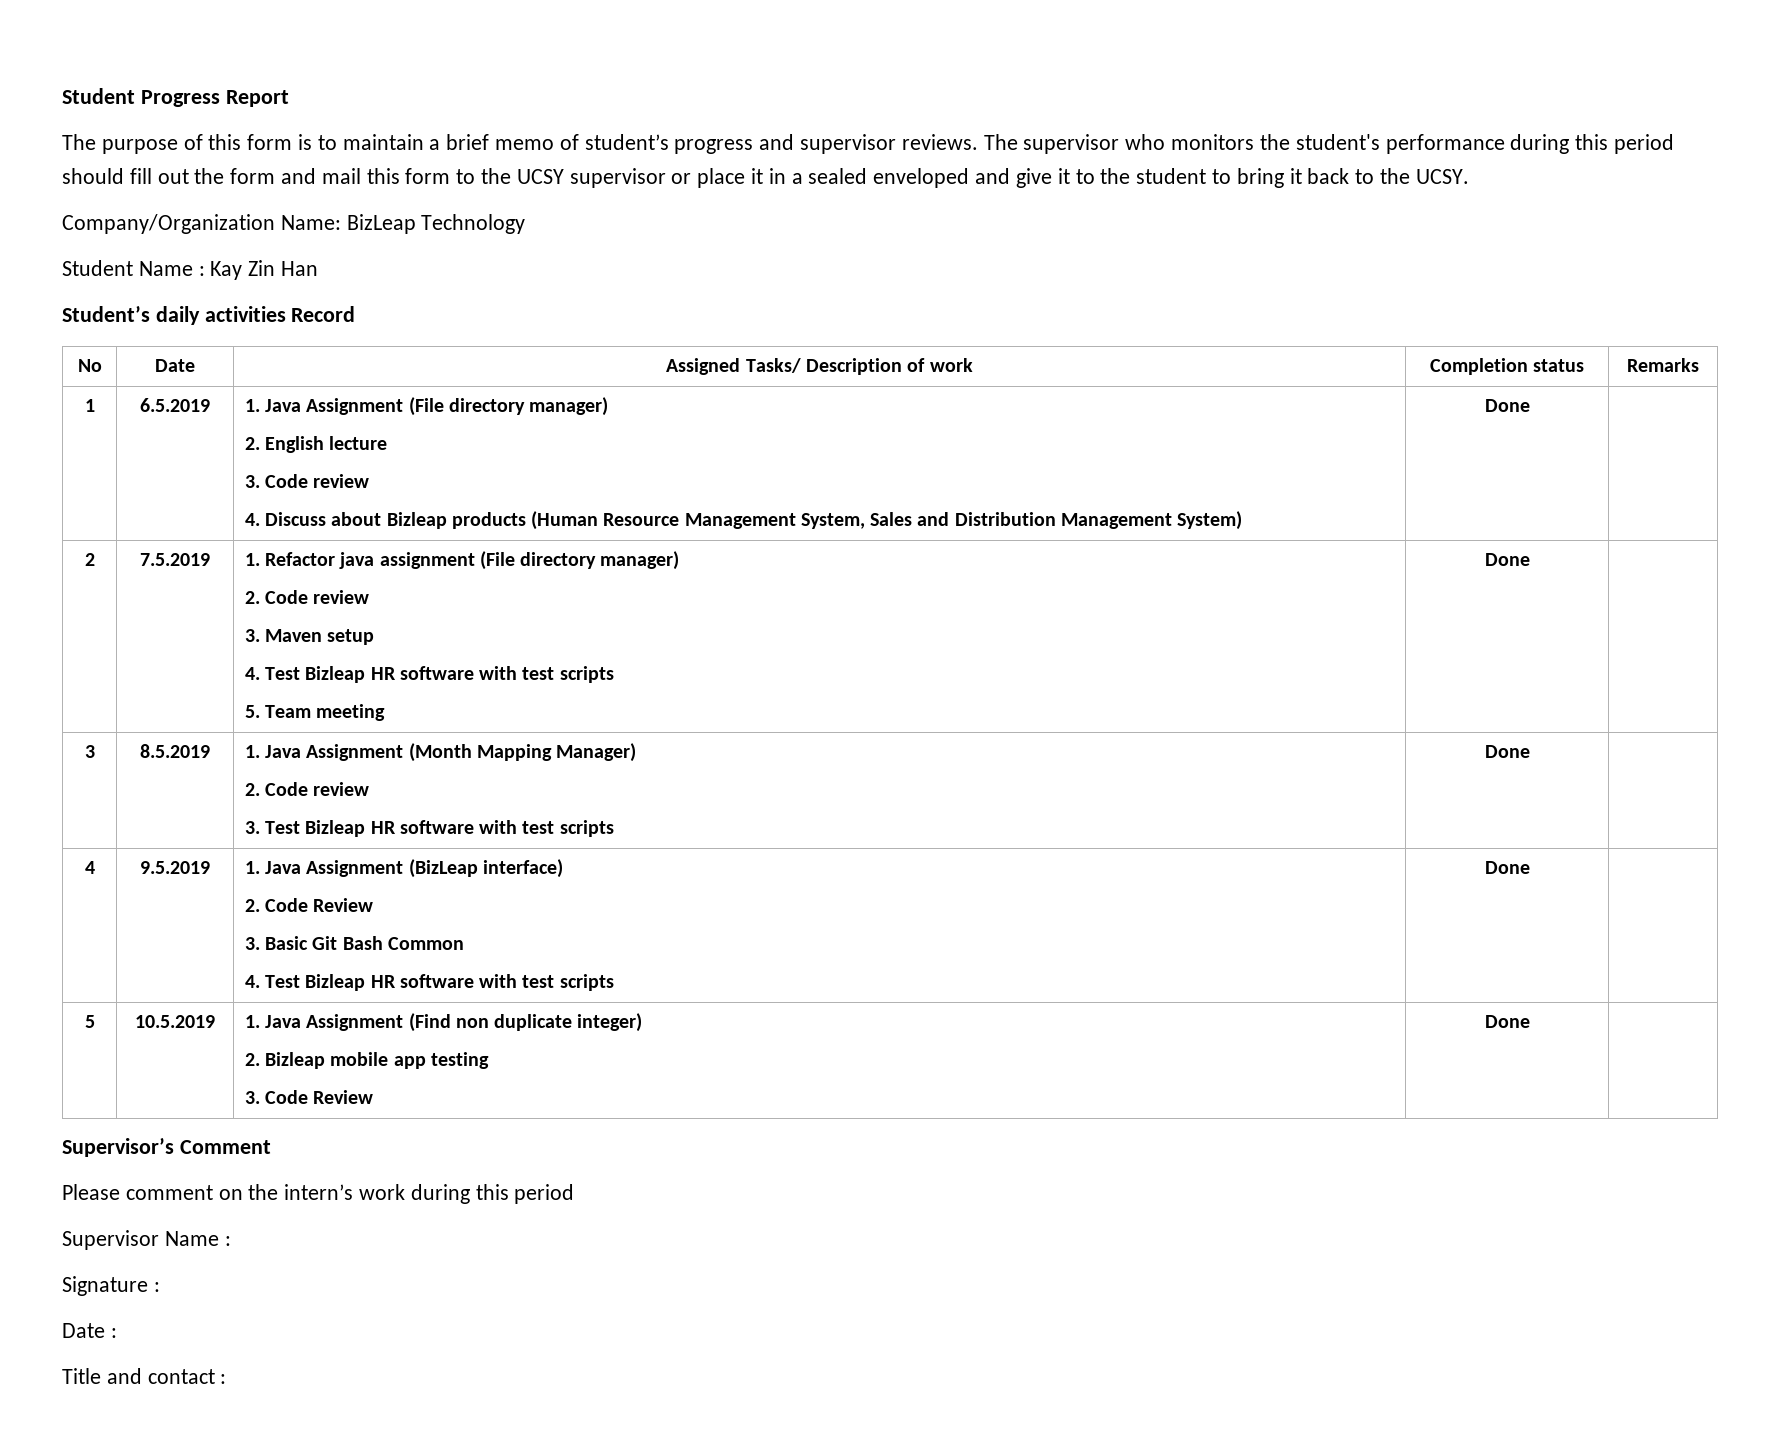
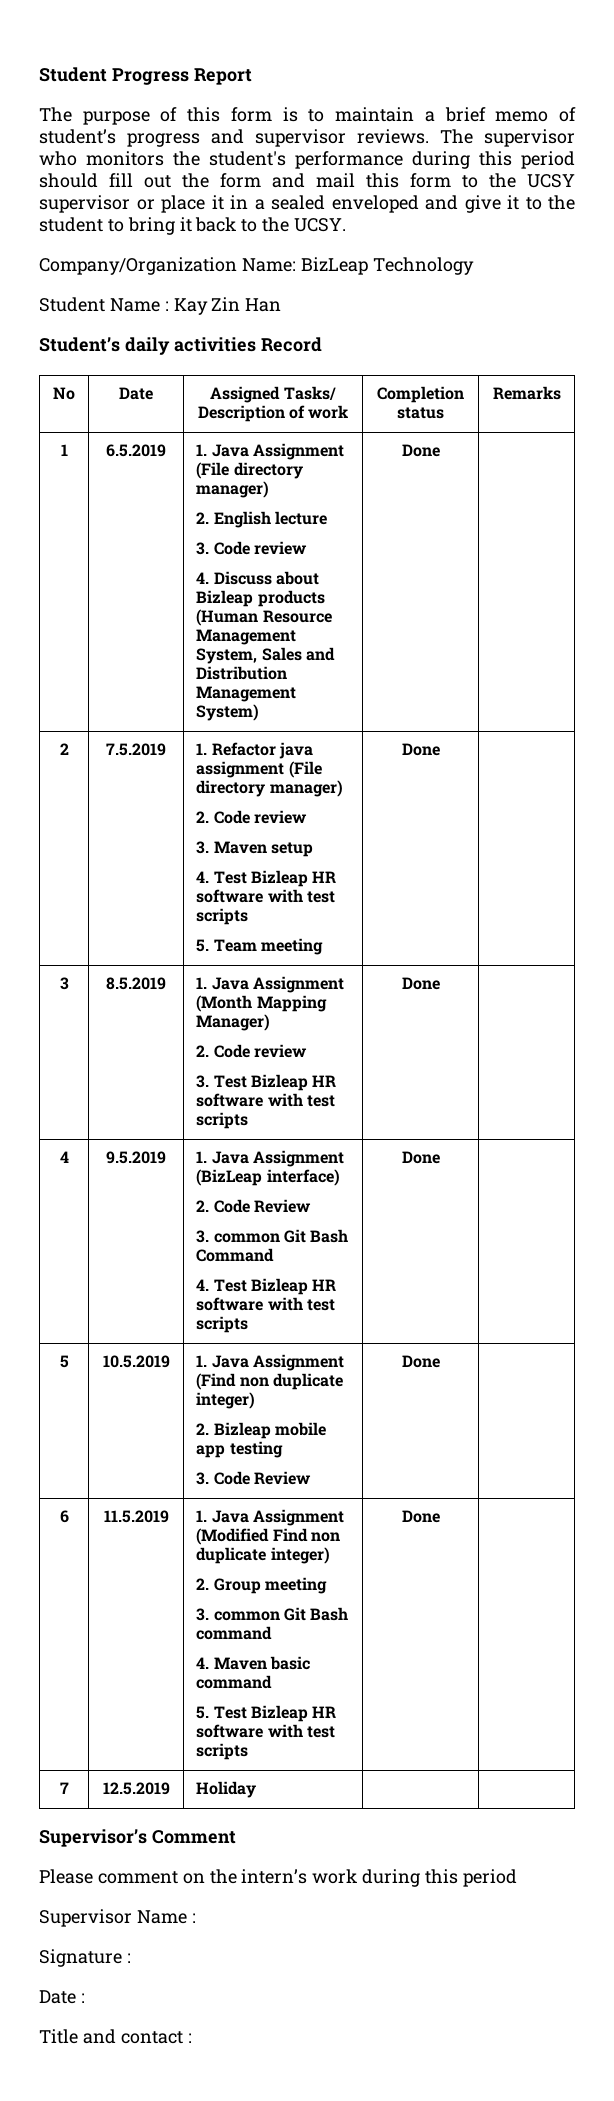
[264,936,464,950] Basic Git Bash Common -> [213,1229,349,1243] [196,1248,275,1262] common Git Bash Command
(1530, 1021) none -> [59,1510,69,1523] [103,1510,169,1523] [196,1509,345,1526] [196,1528,341,1545] [196,1547,330,1564] [196,1577,328,1594] [196,1607,349,1621] [196,1626,273,1640] [196,1656,311,1670] [196,1675,273,1689] [196,1705,337,1722] [196,1724,336,1738] [196,1743,249,1760] [401,1510,440,1523] [59,1782,69,1794] [102,1782,170,1795] [196,1781,257,1798] // 6 | 11.5.2019 | 1. Java Assignment (Modified Find non duplicate integer) // 2. Group meeting // 3. common Git Bash command // 4. Maven basic command // 5. Test Bizleap HR software with test scripts | Done | // 7 | 12.5.2019 | Holiday | |

